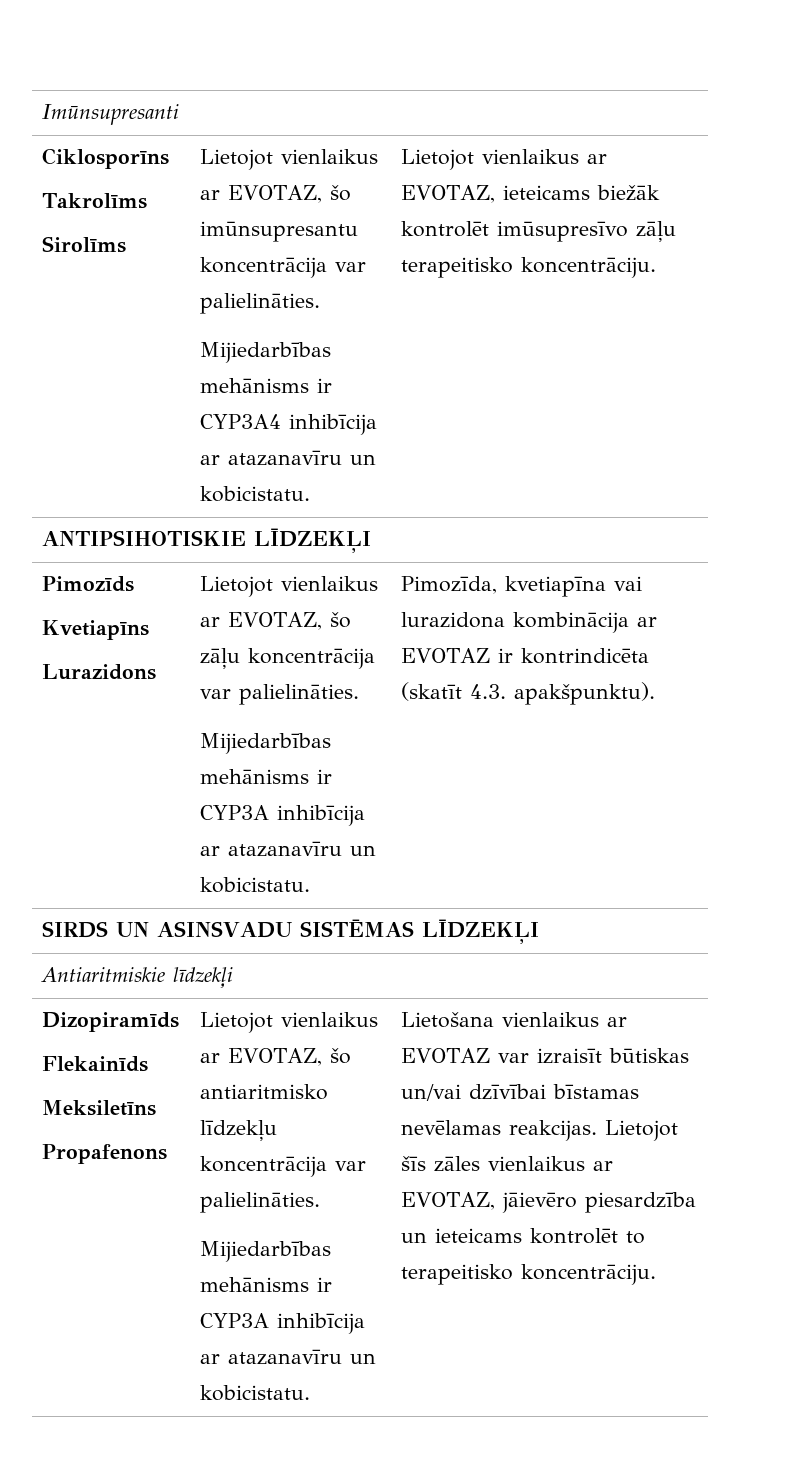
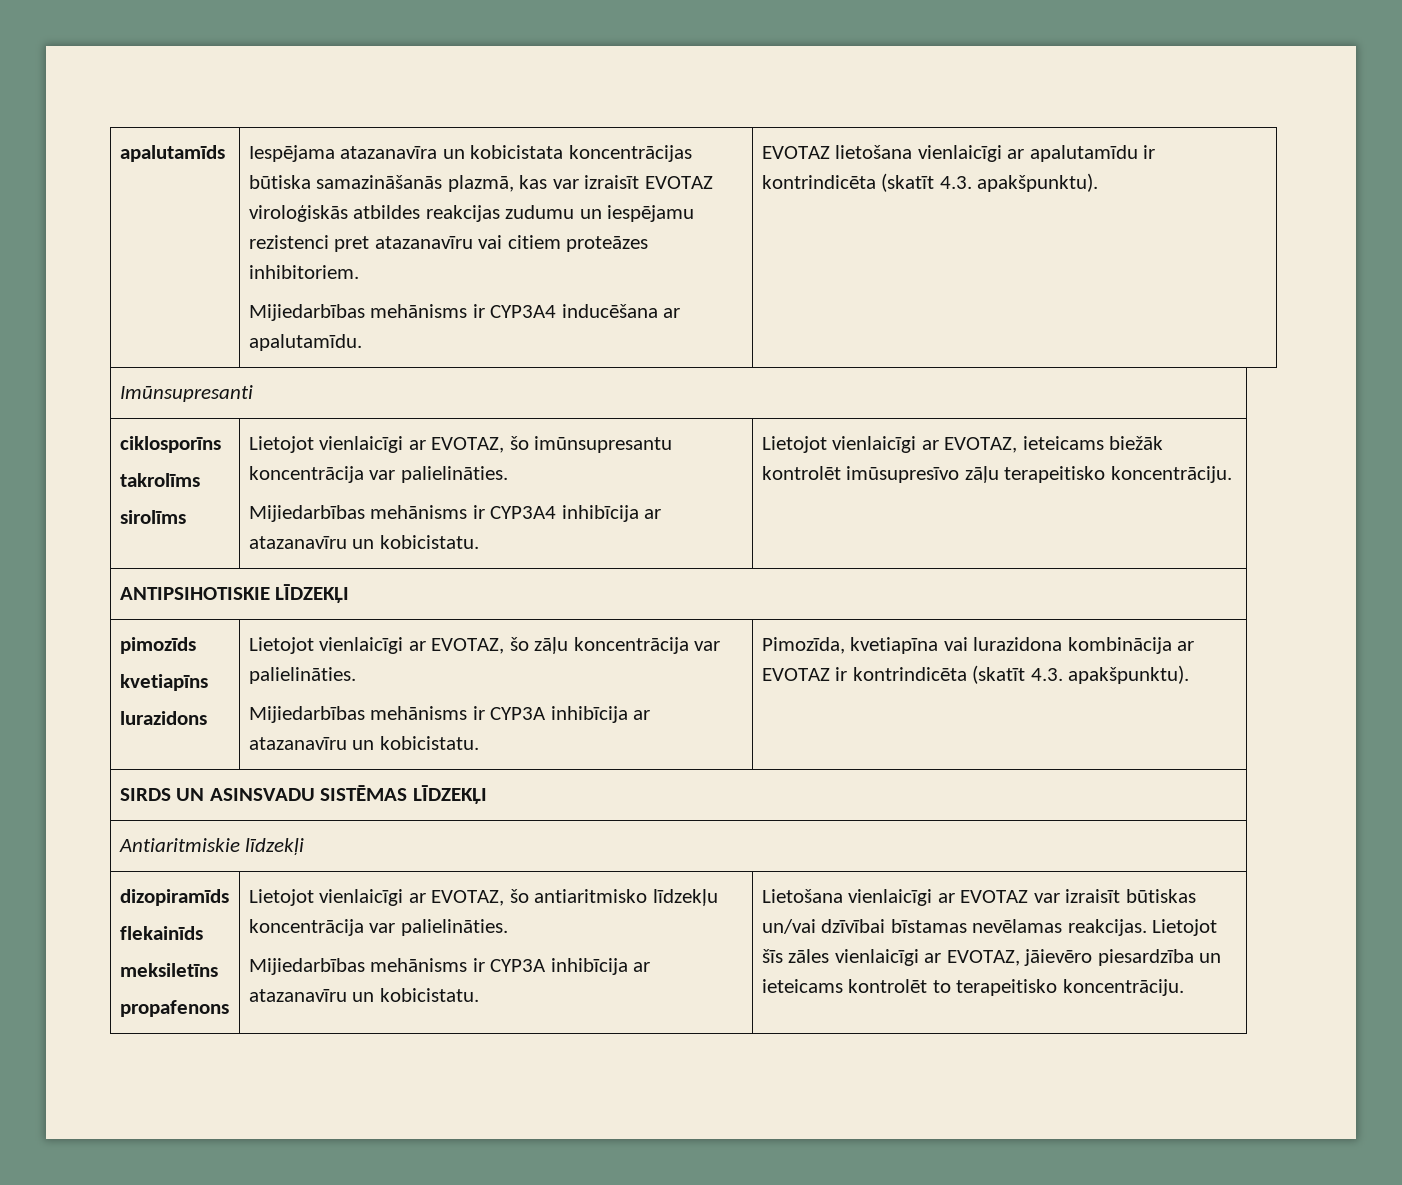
[42,104,180,125] [42,148,170,169] [42,193,148,209] [42,236,127,253] [200,149,379,170] Imūnsupresanti // Ciklosporīns // Takrolīms // Sirolīms | Lietojot vienlaikus -> [119,145,225,162] [248,145,692,162] [248,175,713,192] [248,205,695,222] [248,235,649,252] [248,265,359,279] [248,304,681,321] [248,334,362,351] [761,145,1156,162] [761,173,1099,192] [119,385,253,402] [119,436,221,453] [119,473,200,487] [119,510,186,524] [248,436,404,453] apalutamīds | Iespējama atazanavīra un kobicistata koncentrācijas būtiska samazināšanās plazmā, kas var izraisīt EVOTAZ viroloģiskās atbildes reakcijas zudumu un iespējamu rezistenci pret atazanavīru vai citiem proteāzes inhibitoriem. // Mijiedarbības mehānisms ir CYP3A4 inducēšana ar apalutamīdu. | EVOTAZ lietošana vienlaicīgi ar apalutamīdu ir kontrindicēta (skatīt 4.3. apakšpunktu). // Imūnsupresanti // ciklosporīns // takrolīms // sirolīms | Lietojot vienlaicīgi
[482,149,580,164] vienlaikus -> [832,436,917,453] vienlaicīgi
[42,576,135,592] [42,620,150,640] [42,664,157,680] [200,576,379,597] Pimozīds // Kvetiapīns // Lurazidons | Lietojot vienlaikus -> [119,637,196,654] [119,674,208,691] [119,711,207,725] [248,637,404,654] pimozīds // kvetiapīns // lurazidons | Lietojot vienlaicīgi
[42,1012,180,1032] [42,1056,149,1072] [42,1100,157,1116] [42,1144,168,1164] [200,1012,379,1033] Dizopiramīds // Flekainīds // Meksiletīns // Propafenons | Lietojot vienlaikus -> [119,889,229,906] [119,926,203,940] [119,963,218,977] [119,1000,229,1017] [248,889,404,906] dizopiramīds // flekainīds // meksiletīns // propafenons | Lietojot vienlaicīgi
[502,1012,600,1027] vienlaikus -> [848,889,933,906] vienlaicīgi
[488,1156,586,1171] vienlaikus -> [834,949,919,966] vienlaicīgi

